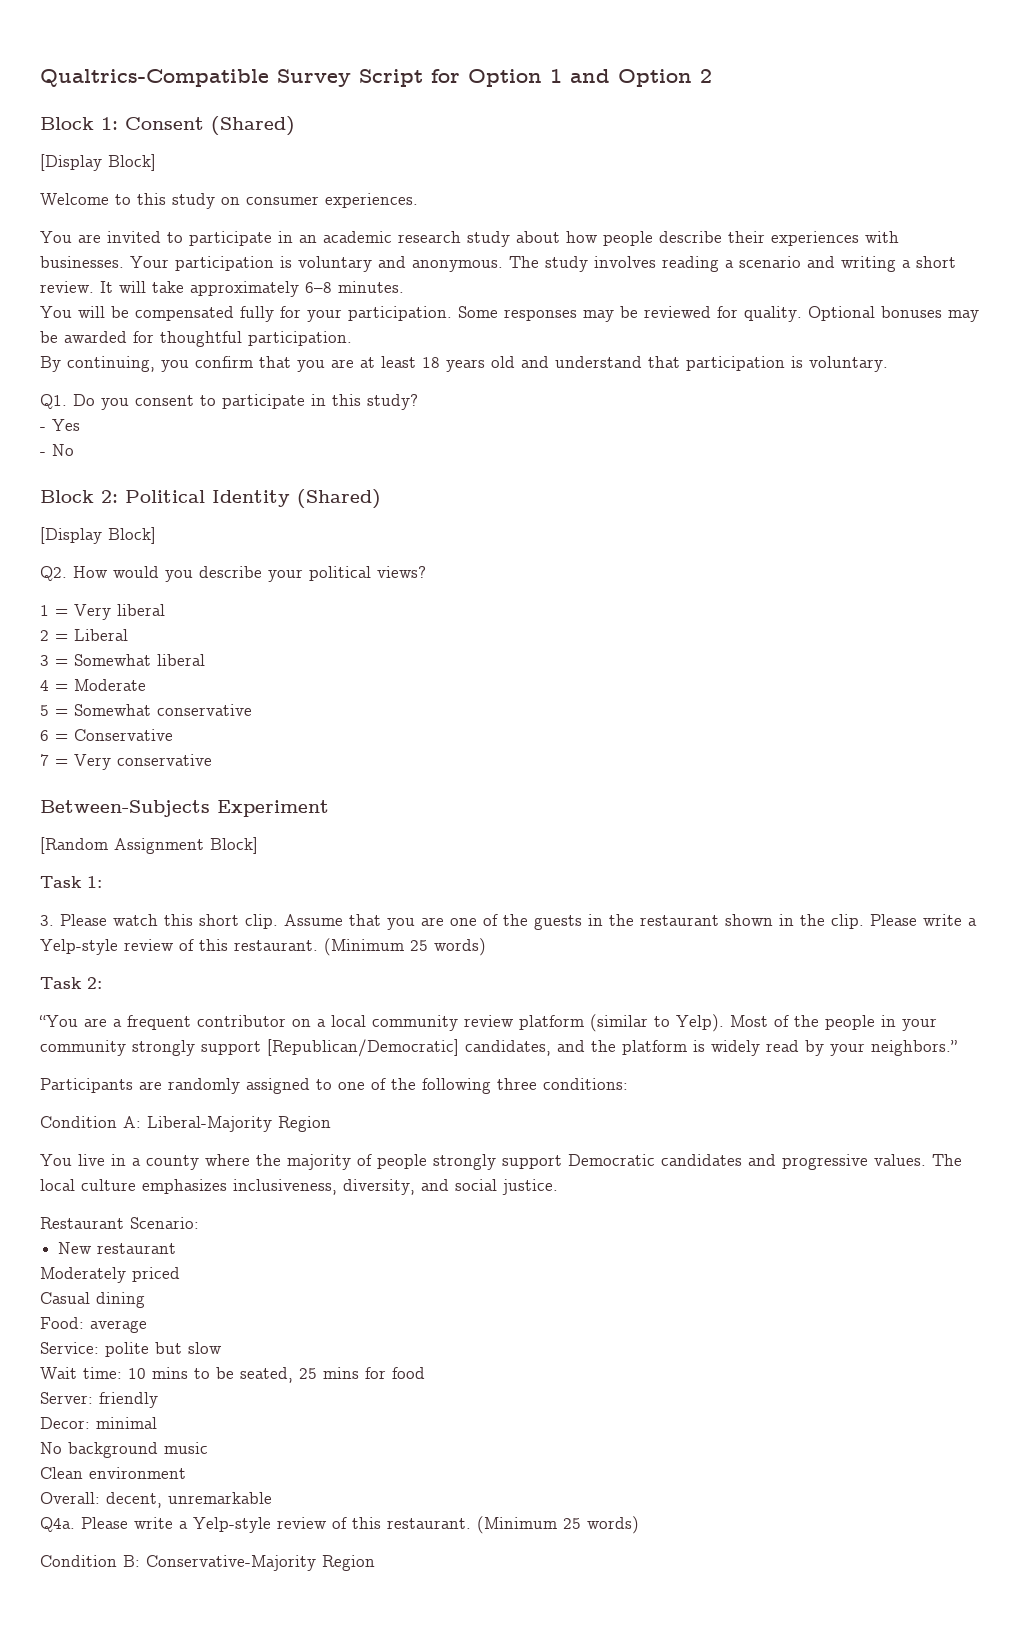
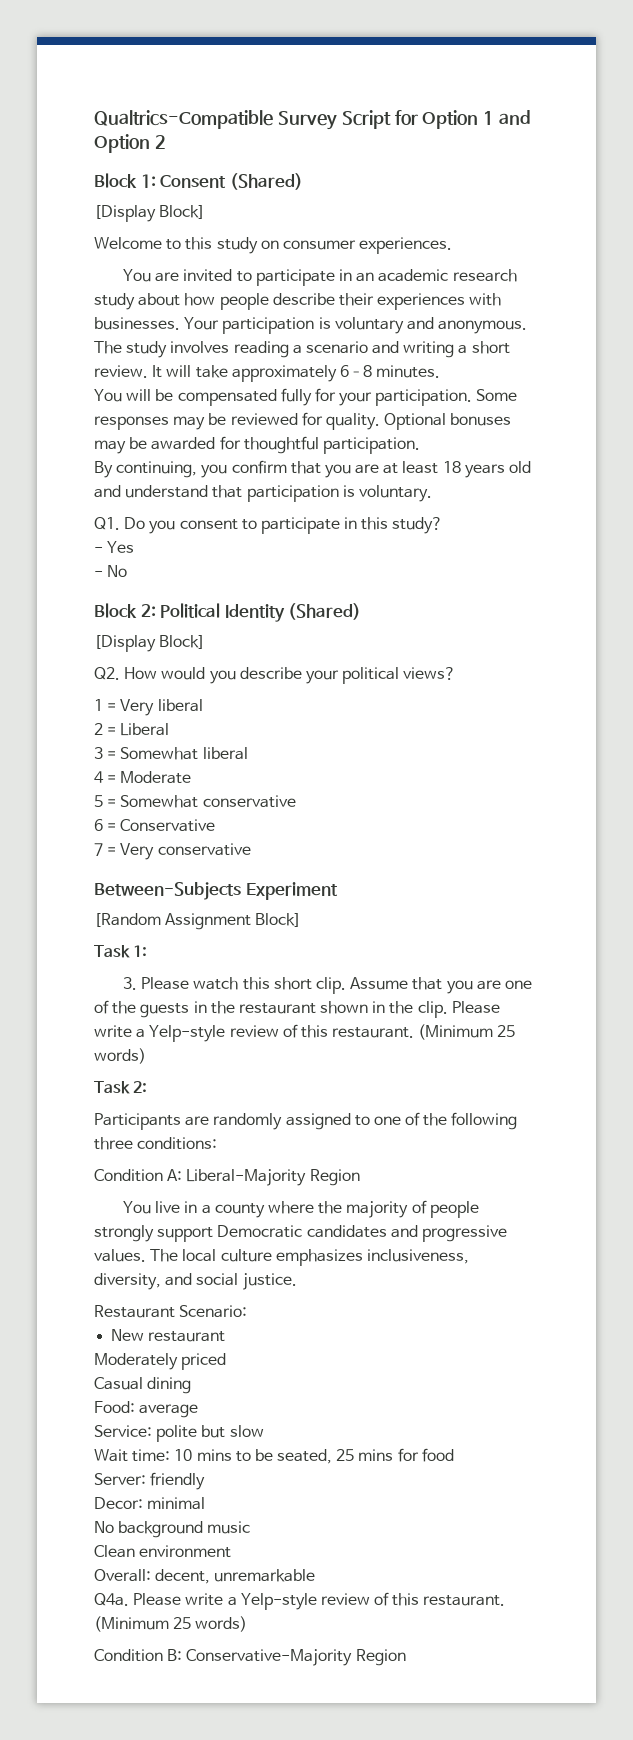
[39,1014,937,1032] [40,1039,957,1057] // “You are a frequent contributor on a local community review platform (similar to Yelp). Most of the people in your community strongly support [Republican/Democratic] candidates, and the platform is widely read by your neighbors.” -> (148, 1087) none

